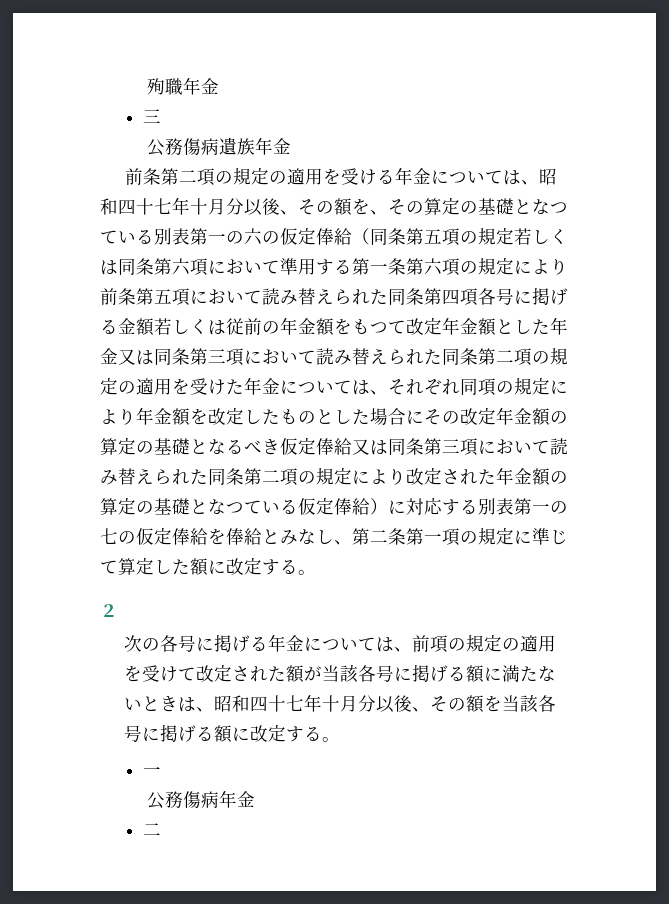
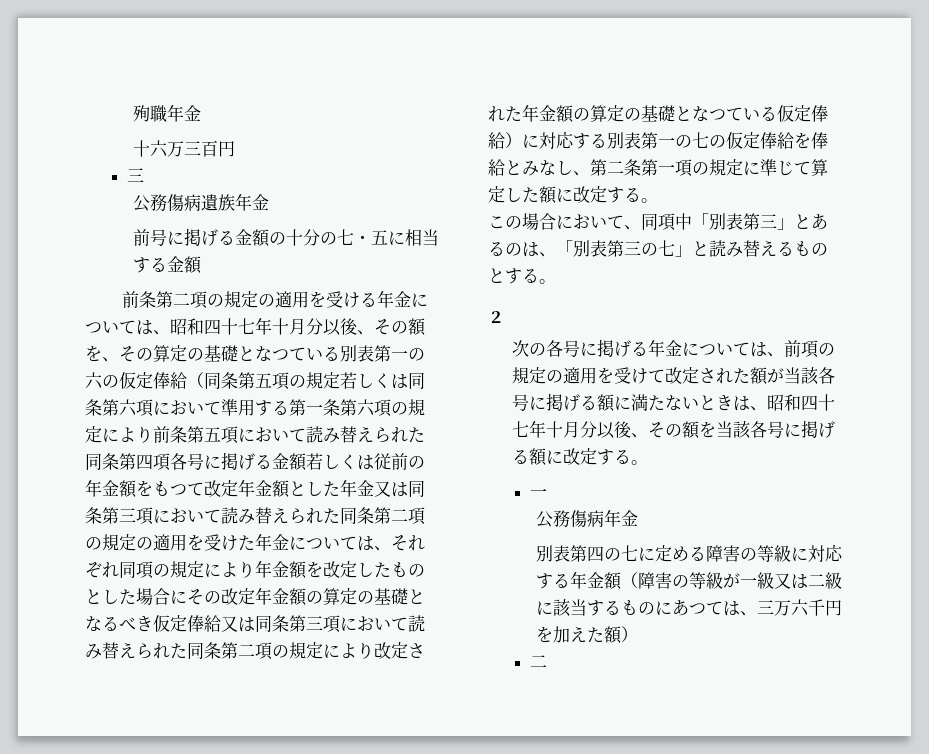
(220, 86) none -> [132,140,235,157] // 十六万三百円
(292, 146) none -> [132,228,439,247] [132,256,202,274] // 前号に掲げる金額の十分の七・五に相当する金額
(316, 572) none -> [488,213,828,231] [488,240,828,257] [488,268,556,284] // この場合において、同項中「別表第三」とあるのは、「別表第三の七」と読み替えるものとする。
(256, 799) none -> [535,545,843,562] [535,571,842,590] [535,599,842,617] [535,626,638,644] // 別表第四の七に定める障害の等級に対応する年金額（障害の等級が一級又は二級に該当するものにあつては、三万六千円を加えた額）

